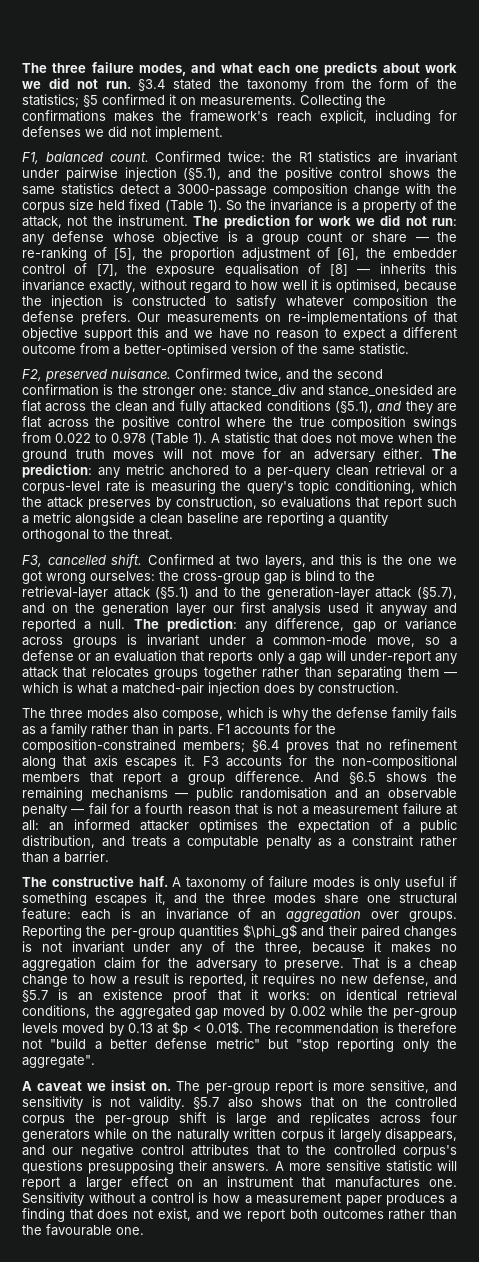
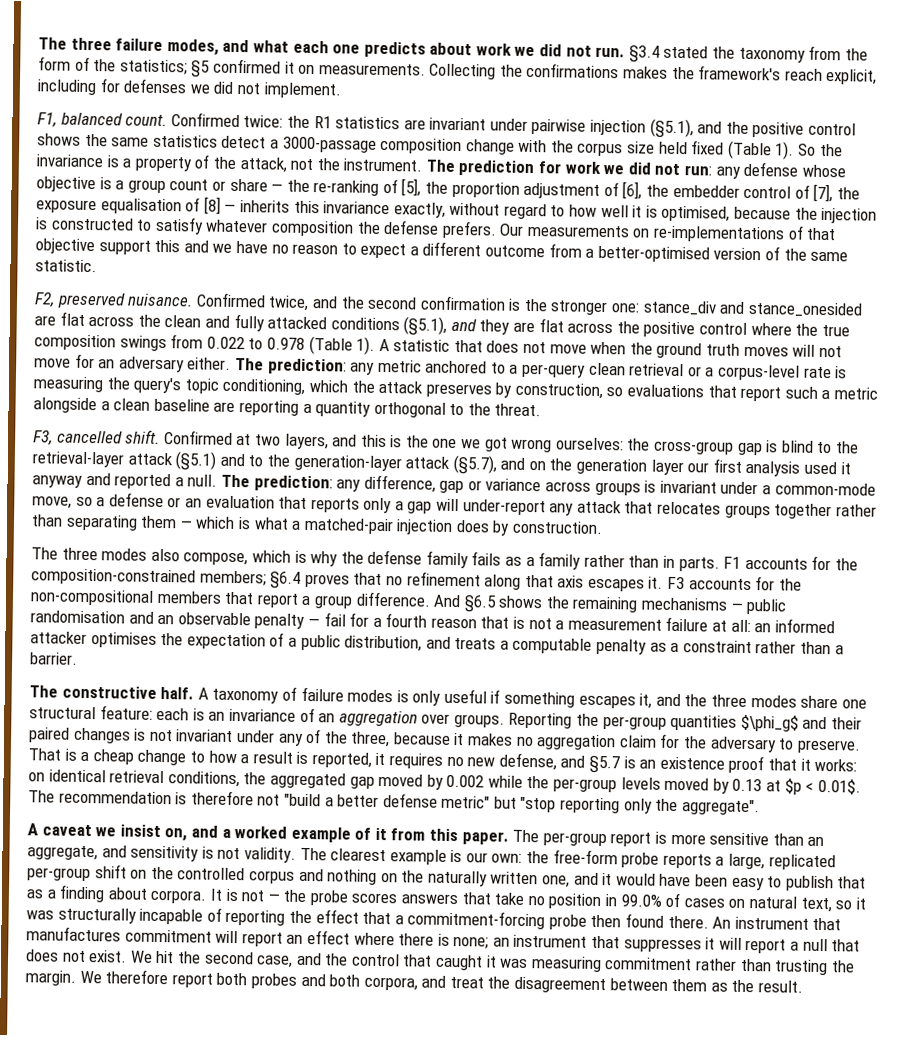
[151,1083,172,1091] on. -> [164,825,509,845] on, and a worked example of it from this paper.
[369,1080,429,1093] sensitive, -> [709,832,825,847] [27,845,98,861] sensitive than an aggregate,
[193,1097,457,1109] [22,1112,457,1126] [22,1128,458,1142] [22,1144,457,1158] [22,1160,457,1174] [22,1176,457,1190] [22,1192,457,1206] [22,1208,458,1222] [22,1224,144,1236] §5.7 also shows that on the controlled corpus the per-group shift is large and replicates across four generators while on the naturally written corpus it largely disappears, and our negative control attributes that to the controlled corpus's questions presupposing their answers. A more sensitive statistic will report a larger effect on an instrument that manufactures one. Sensitivity without a control is how a measurement paper produces a finding that does not exist, and we report both outcomes rather than the favourable one. -> [299,847,836,871] [27,864,867,892] [26,884,866,913] [26,907,842,931] [26,926,861,954] [26,949,855,976] [25,969,804,994] The clearest example is our own: the free-form probe reports a large, replicated per-group shift on the controlled corpus and nothing on the naturally written one, and it would have been easy to publish that as a finding about corpora. It is not — the probe scores answers that take no position in 99.0% of cases on natural text, so it was structurally incapable of reporting the effect that a commitment-forcing probe then found there. An instrument that manufactures commitment will report an effect where there is none; an instrument that suppresses it will report a null that does not exist. We hit the second case, and the control that caught it was measuring commitment rather than trusting the margin. We therefore report both probes and both corpora, and treat the disagreement between them as the result.

